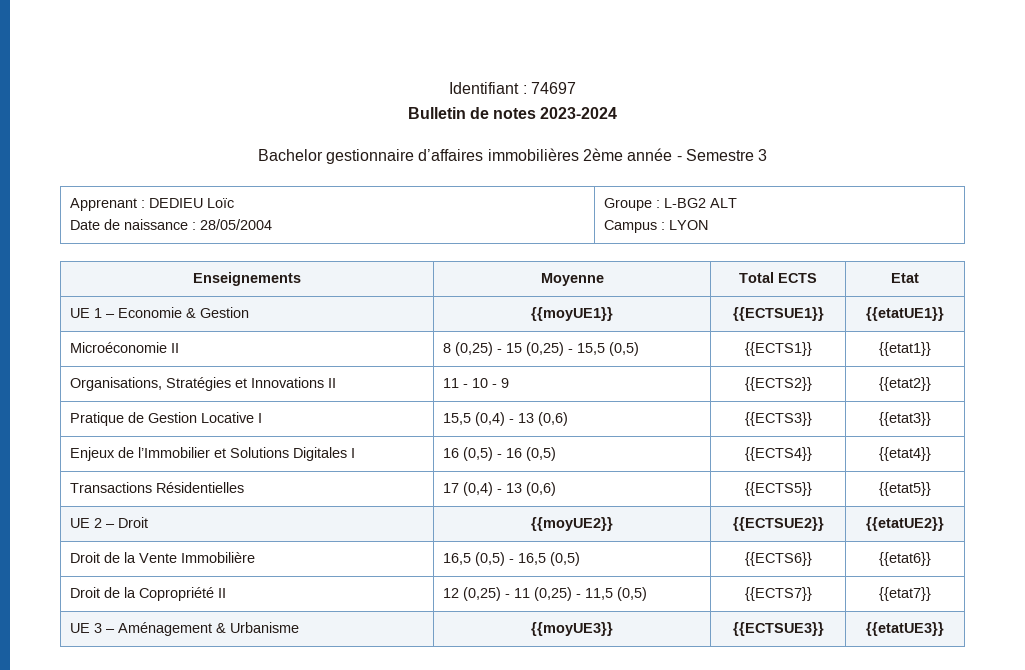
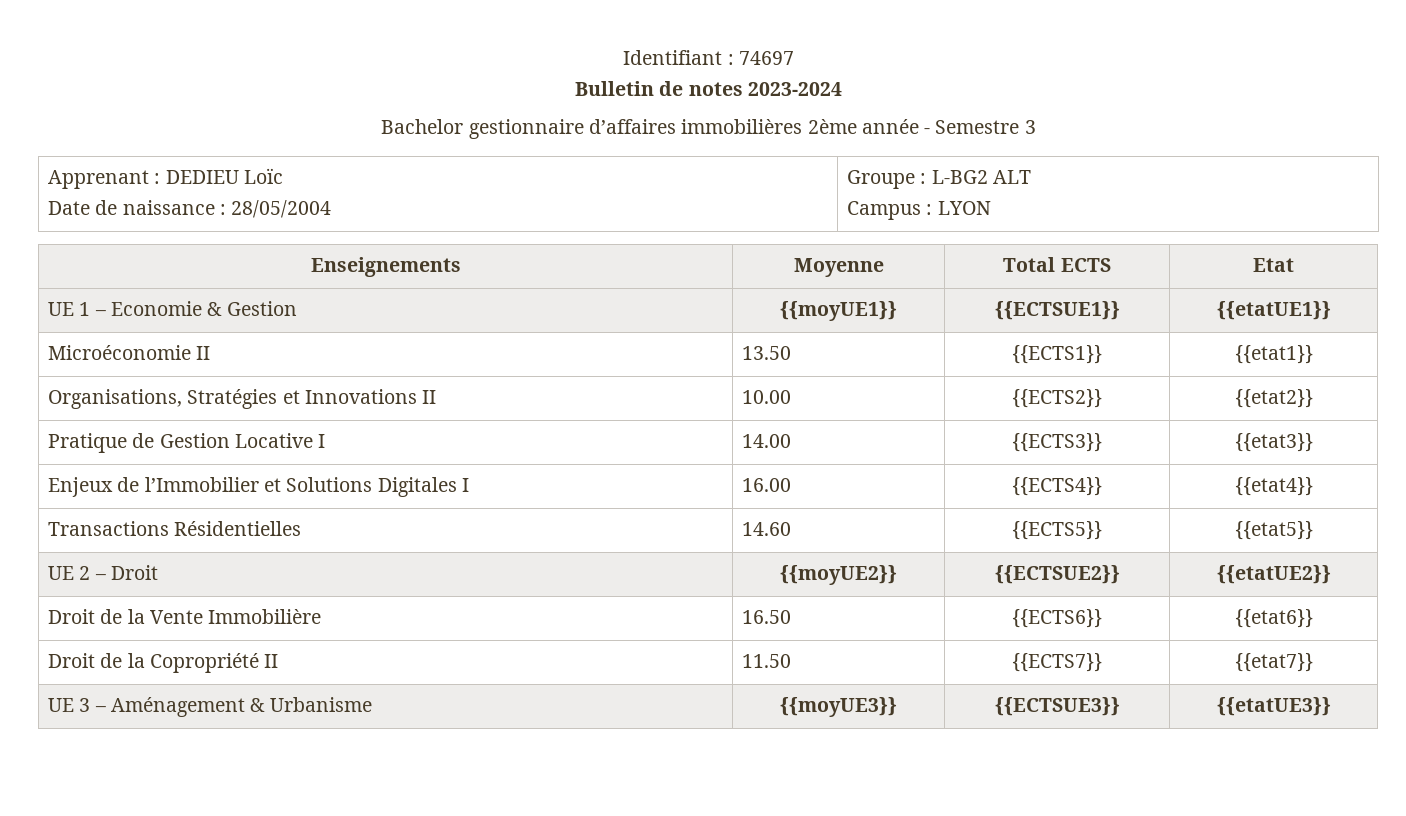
[443,342,640,356] 8 (0,25) - 15 (0,25) - 15,5 (0,5) -> [742,346,792,360] 13.50
[443,378,510,388] 11 - 10 - 9 -> [742,390,792,404] 10.00
[443,412,569,426] 15,5 (0,4) - 13 (0,6) -> [742,434,792,448] 14.00
[443,447,557,461] 16 (0,5) - 16 (0,5) -> [742,478,792,492] 16.00
[443,482,557,496] 17 (0,4) - 13 (0,6) -> [742,522,792,536] 14.60
[443,552,581,566] 16,5 (0,5) - 16,5 (0,5) -> [742,610,792,624] 16.50
[443,587,648,601] 12 (0,25) - 11 (0,25) - 11,5 (0,5) -> [742,654,792,668] 11.50

